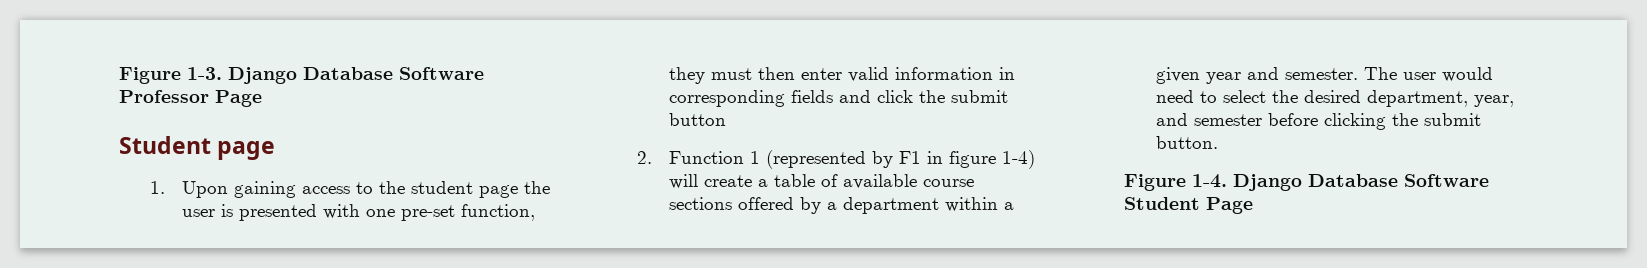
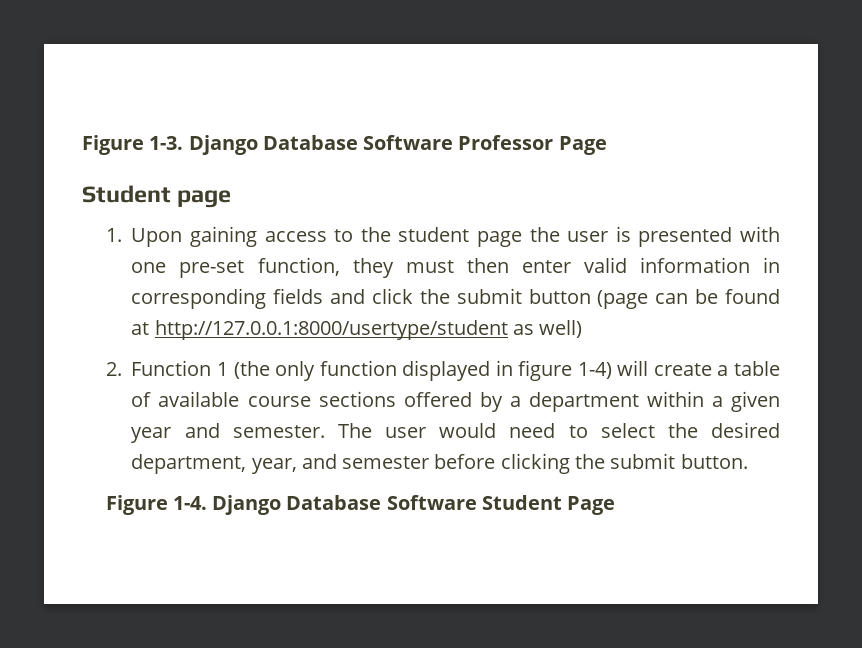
(726, 119) none -> [597,289,780,309] [131,320,583,340] (page can be found at http://127.0.0.1:8000/usertype/student as well)
[765,150,921,169] (represented by F1 -> [233,360,491,381] (the only function displayed

